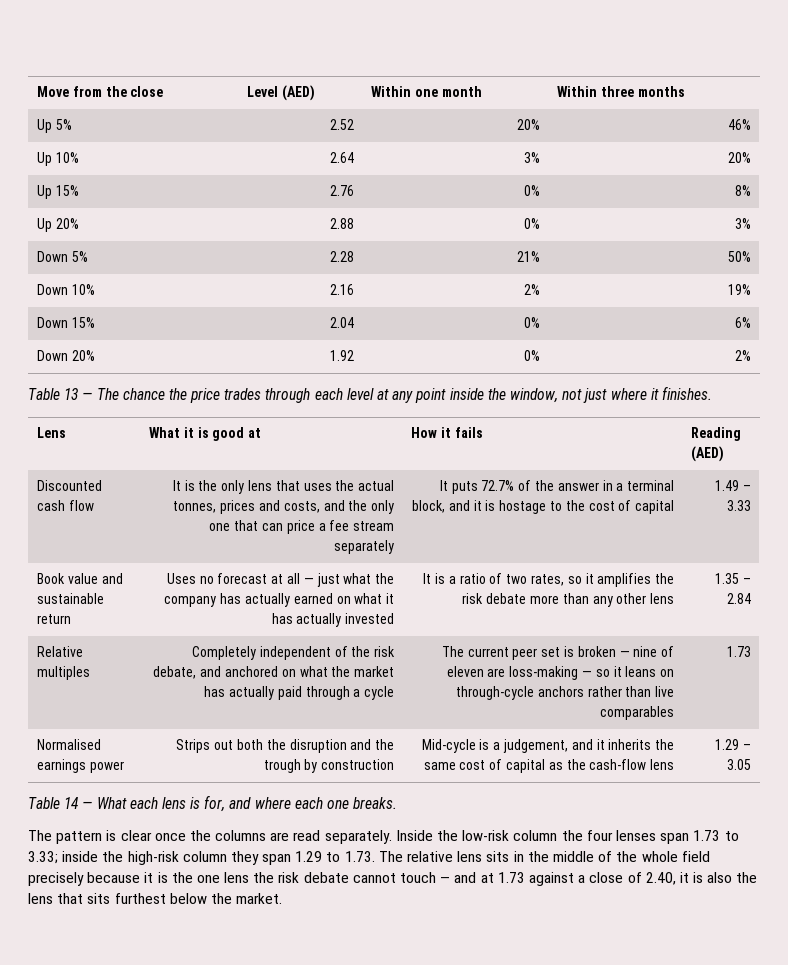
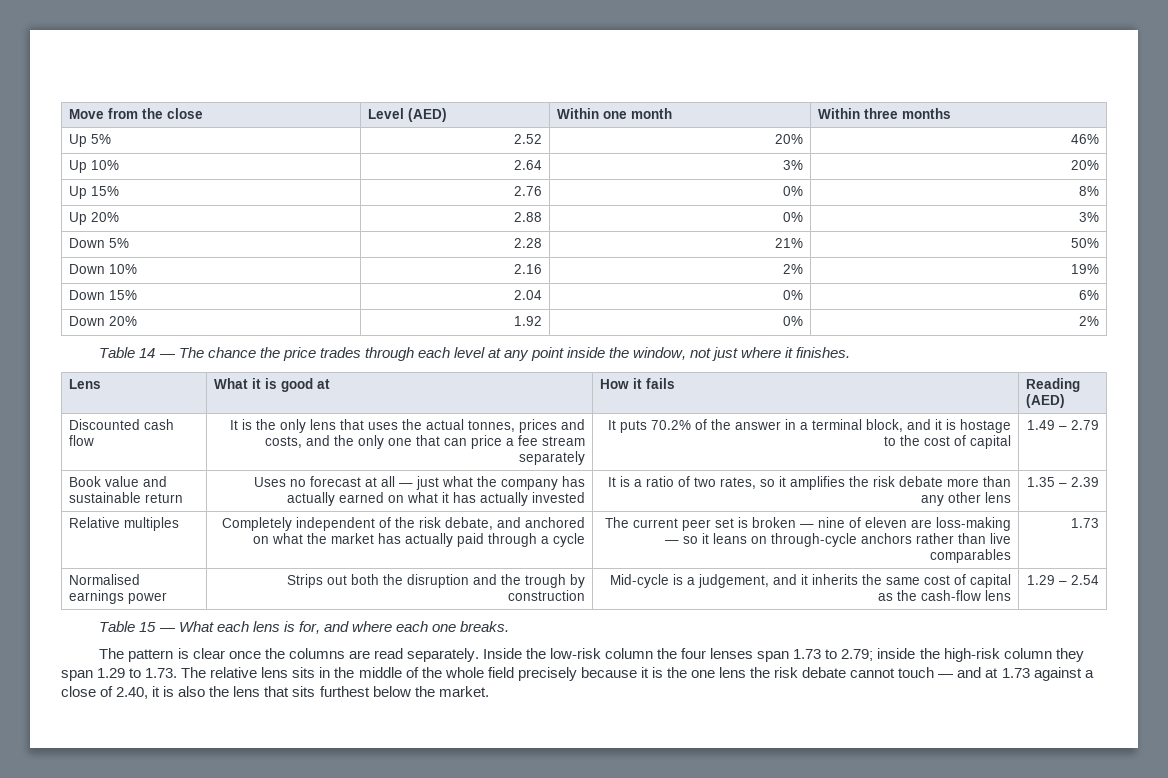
[64,388,79,400] 13 -> [139,348,156,358] 14
[481,480,515,491] 72.7% -> [650,420,691,430] 70.2%
[727,500,752,511] 3.33 -> [1070,420,1099,430] 2.79
[727,593,752,604] 2.84 -> [1070,477,1099,487] 2.39
[727,759,752,770] [28,797,79,809] 3.05 // Table 14 -> [1070,575,1099,585] [99,621,157,632] 2.54 // Table 15
[28,851,58,864] 3.33; -> [841,649,874,661] 2.79;

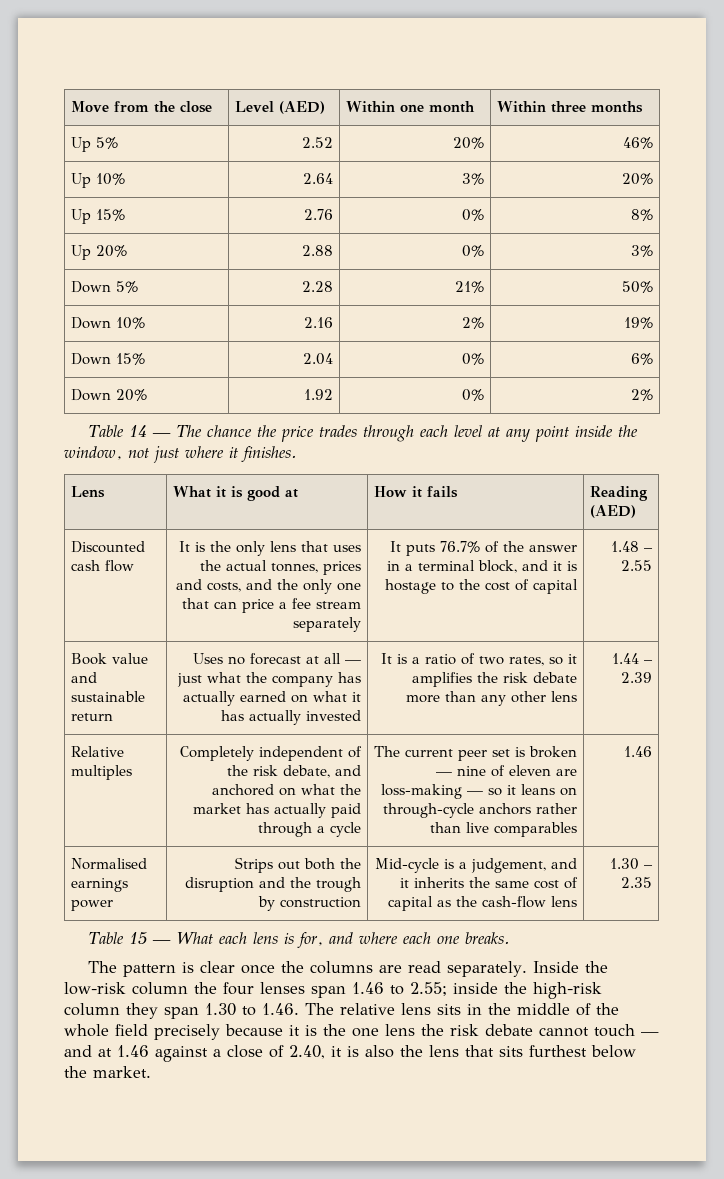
[650,420,691,430] 70.2% -> [440,541,481,553] 76.7%
[1026,420,1099,430] 1.49 – 2.79 -> [611,541,654,552] [621,560,653,571] 1.48 – 2.55
[1026,477,1055,487] 1.35 -> [612,653,640,664] 1.44
[1070,518,1099,528] 1.73 -> [624,746,653,757] 1.46
[1026,575,1099,585] 1.29 – 2.54 -> [610,858,654,870] [621,877,653,888] 1.30 – 2.35
[793,649,874,661] 1.73 to 2.79; -> [352,982,447,996] 1.46 to 2.55;
[97,668,178,678] 1.29 to 1.73. -> [205,1003,299,1016] 1.30 to 1.46.
[1001,668,1030,678] 1.73 -> [117,1045,149,1057] 1.46

